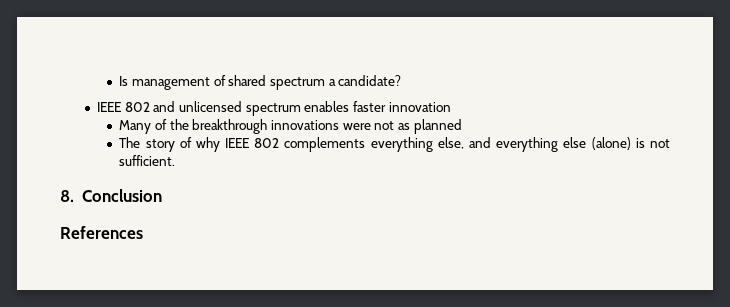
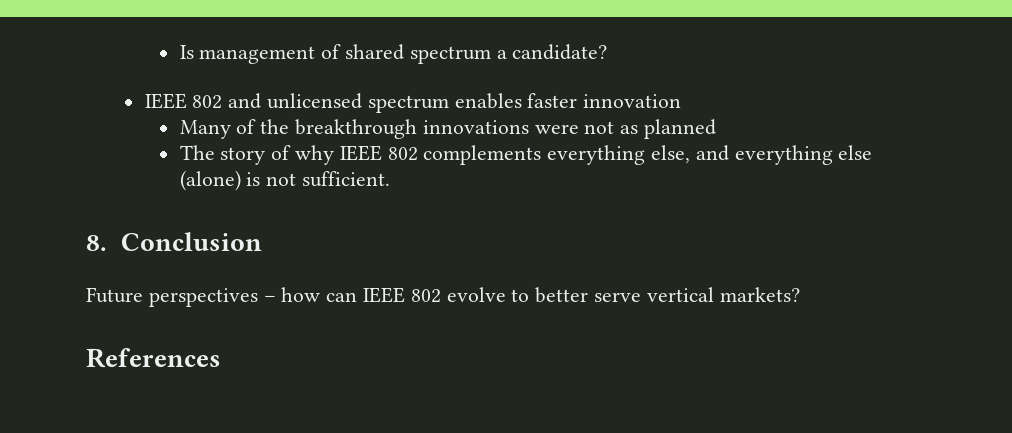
(163, 195) none -> [86,287,800,307] // Future perspectives – how can IEEE 802 evolve to better serve vertical markets?

